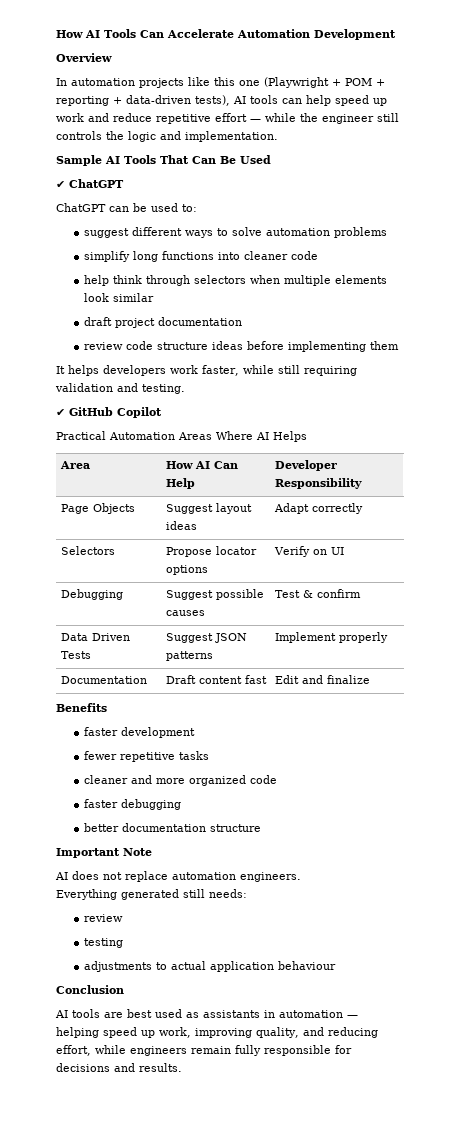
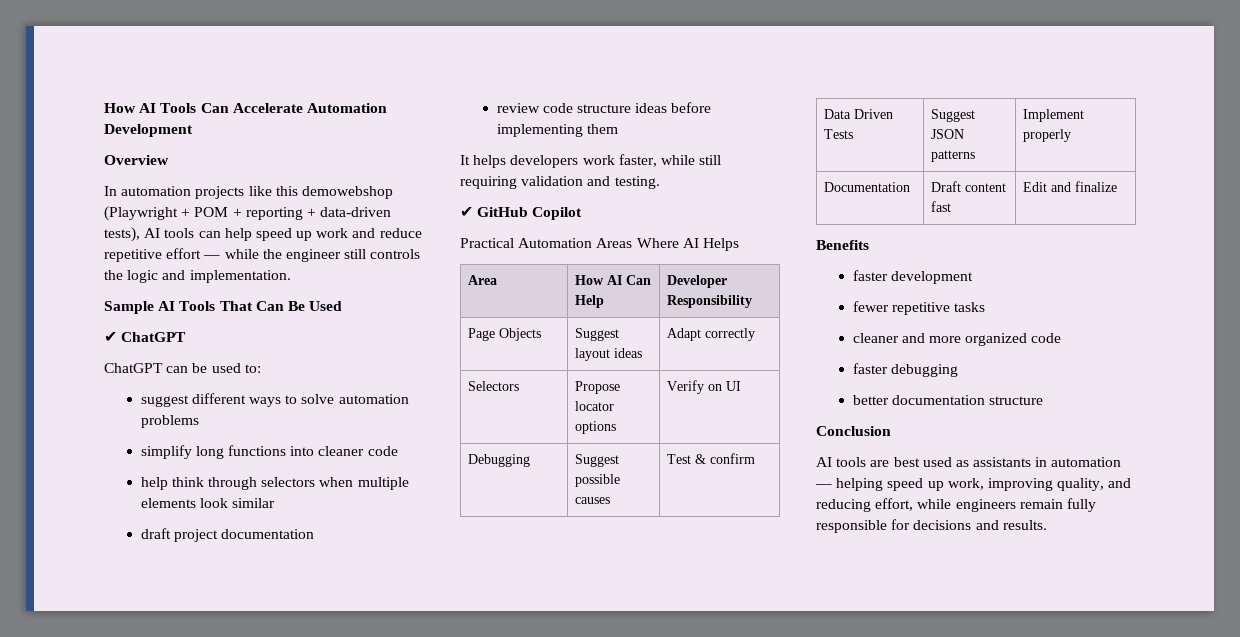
[239,80,260,86] one -> [301,186,393,199] demowebshop
[56,848,152,858] [55,871,301,882] [56,889,247,900] [83,914,123,922] [83,938,123,948] [83,961,336,972] // Important Note // AI does not replace automation engineers. // Everything generated still needs: // review // testing // adjustments to actual application behaviour -> (1044, 400) none

